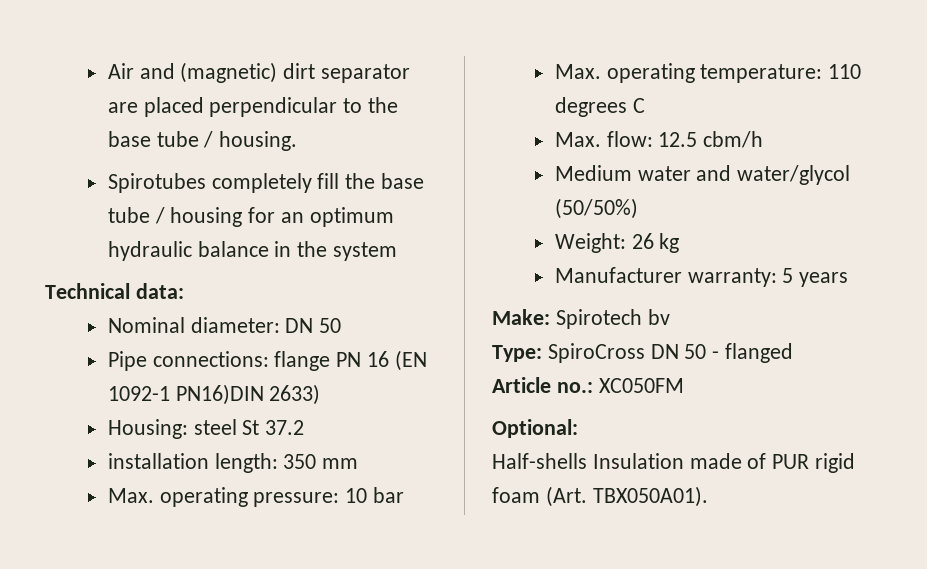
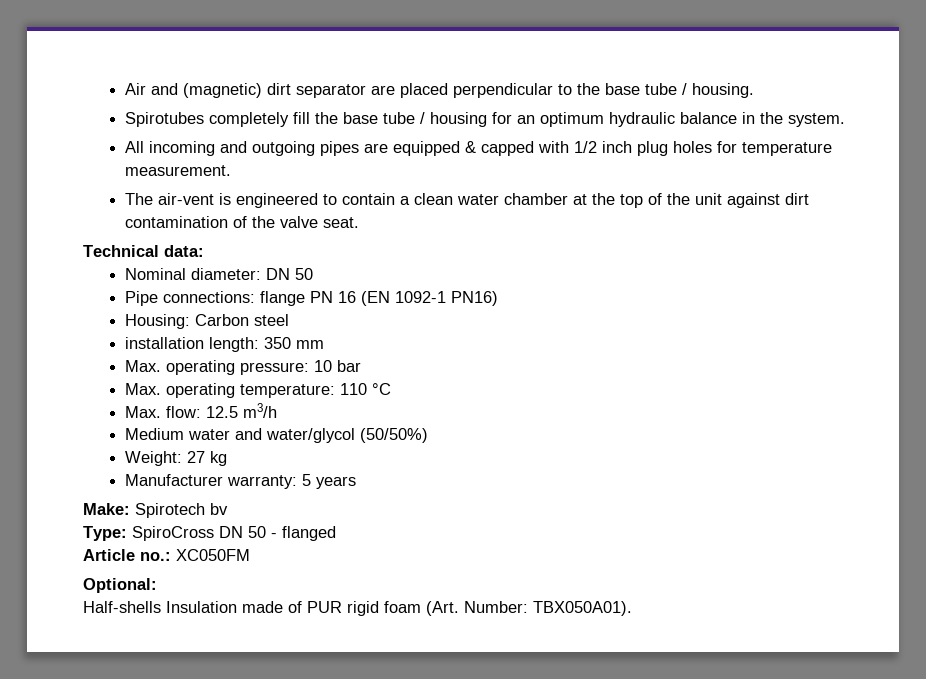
[332,242,397,261] system -> [787,113,845,127] [124,141,832,156] [124,165,231,176] [124,193,809,208] [124,216,359,228] system. // All incoming and outgoing pipes are equipped & capped with 1/2 inch plug holes for temperature measurement. // The air-vent is engineered to contain a clean water chamber at the top of the unit against dirt contamination of the valve seat.
[175,384,321,405] PN16)DIN 2633) -> [450,291,498,306] PN16)
(188, 429) none -> [194,314,249,326] Carbon
[242,420,305,435] St 37.2 -> (289, 320) none
[554,97,645,117] degrees C -> [371,383,391,395] °C
[703,131,764,148] cbm/h -> [242,403,277,418] m3/h
[631,233,654,249] 26 -> [186,451,205,463] 27
(587, 496) none -> [464,601,528,613] Number:

